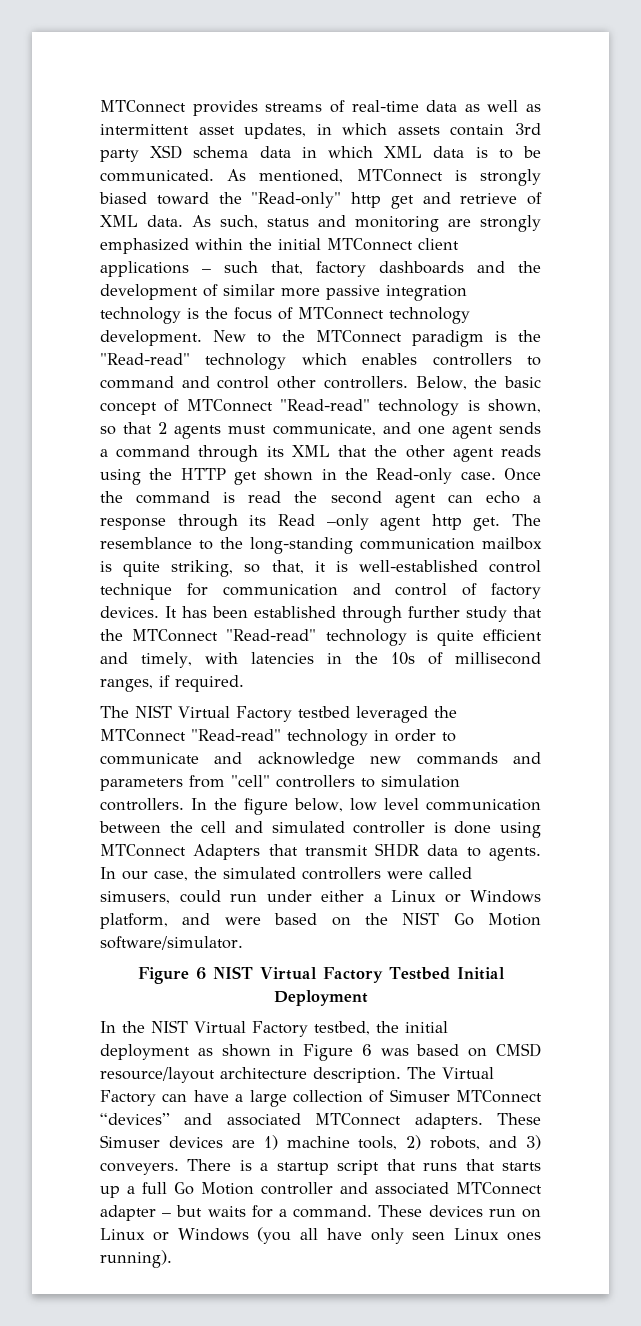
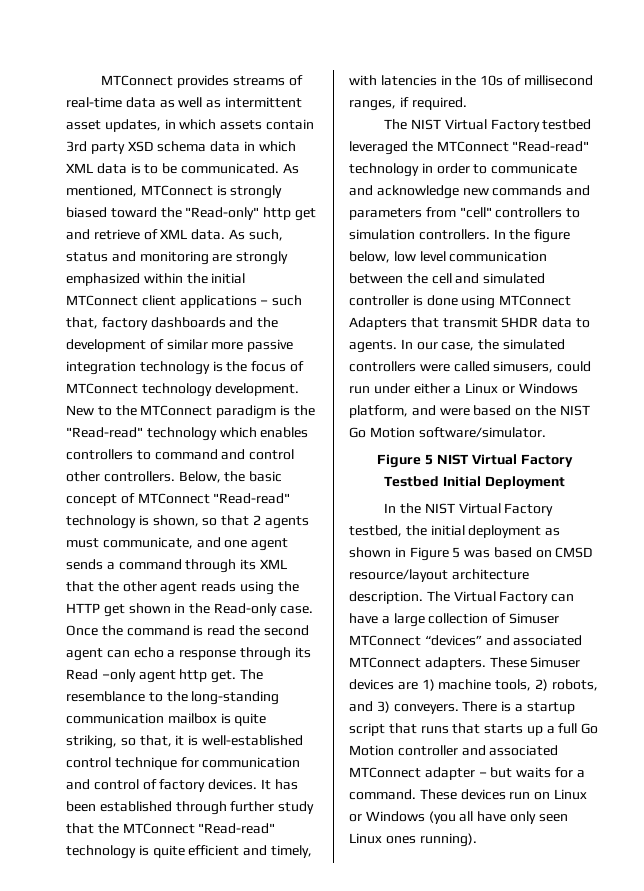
[195,967,206,980] 6 -> [425,454,434,465] 5
[361,1044,372,1056] 6 -> [452,547,461,558] 5

